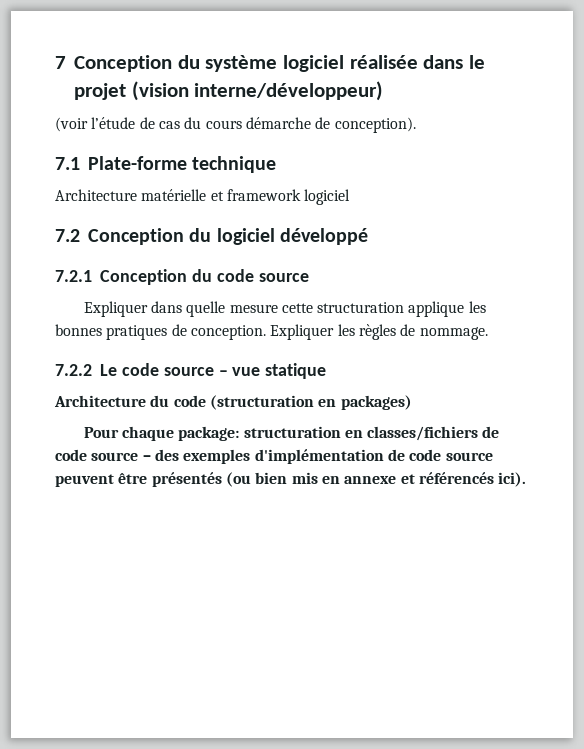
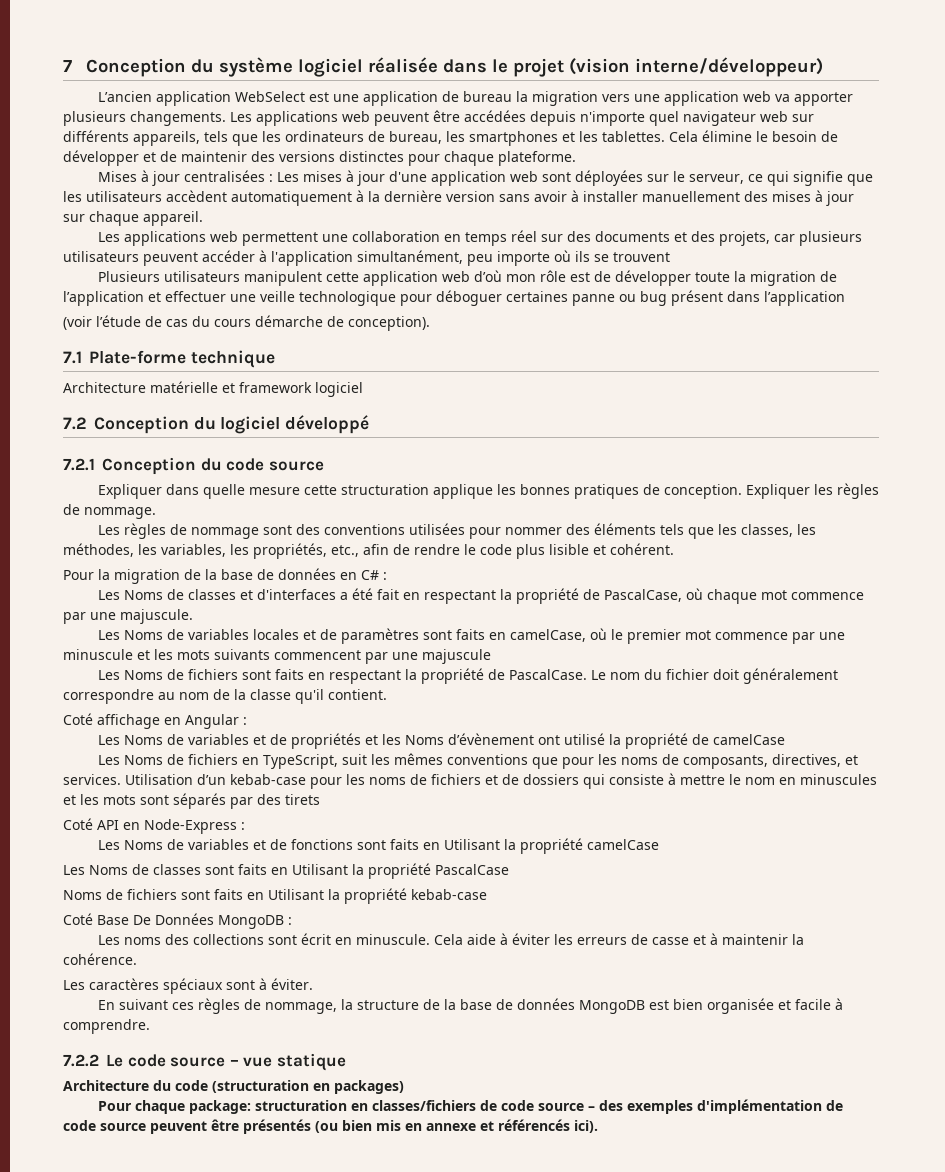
(384, 91) none -> [97,91,853,106] [63,110,814,126] [63,130,838,146] [63,150,576,166] [97,170,873,186] [63,190,854,206] [63,211,203,226] [97,230,862,246] [63,250,670,266] [97,270,837,286] [63,290,845,306] // L’ancien application WebSelect est une application de bureau la migration vers une application web va apporter plusieurs changements. Les applications web peuvent être accédées depuis n'importe quel navigateur web sur différents appareils, tels que les ordinateurs de bureau, les smartphones et les tablettes. Cela élimine le besoin de développer et de maintenir des versions distinctes pour chaque plateforme. // Mises à jour centralisées : Les mises à jour d'une application web sont déployées sur le serveur, ce qui signifie que les utilisateurs accèdent automatiquement à la dernière version sans avoir à installer manuellement des mises à jour sur chaque appareil. // Les applications web permettent une collaboration en temps réel sur des documents et des projets, car plusieurs utilisateurs peuvent accéder à l'application simultanément, peu importe où ils se trouvent // Plusieurs utilisateurs manipulent cette application web d’où mon rôle est de développer toute la migration de l’application et effectuer une veille technologique pour déboguer certaines panne ou bug présent dans l’application
(488, 333) none -> [97,523,816,539] [63,543,674,559] [63,568,387,584] [97,588,864,604] [63,609,193,624] [97,628,845,644] [63,649,491,664] [97,668,838,684] [63,689,387,704] [63,713,247,729] [97,733,785,749] [97,753,858,769] [63,773,877,789] [63,793,320,809] [63,818,245,834] [97,838,659,854] [63,863,509,879] [63,888,487,904] [63,913,292,929] [97,933,804,945] [63,953,137,965] [63,978,313,994] [97,998,843,1014] [63,1019,150,1034] // Les règles de nommage sont des conventions utilisées pour nommer des éléments tels que les classes, les méthodes, les variables, les propriétés, etc., afin de rendre le code plus lisible et cohérent. // Pour la migration de la base de données en C# : // Les Noms de classes et d'interfaces a été fait en respectant la propriété de PascalCase, où chaque mot commence par une majuscule. // Les Noms de variables locales et de paramètres sont faits en camelCase, où le premier mot commence par une minuscule et les mots suivants commencent par une majuscule // Les Noms de fichiers sont faits en respectant la propriété de PascalCase. Le nom du fichier doit généralement correspondre au nom de la classe qu'il contient. // Coté affichage en Angular : // Les Noms de variables et de propriétés et les Noms d’évènement ont utilisé la propriété de camelCase // Les Noms de fichiers en TypeScript, suit les mêmes conventions que pour les noms de composants, directives, et services. Utilisation d’un kebab-case pour les noms de fichiers et de dossiers qui consiste à mettre le nom en minuscules et les mots sont séparés par des tirets // Coté API en Node-Express : // Les Noms de variables et de fonctions sont faits en Utilisant la propriété camelCase // Les Noms de classes sont faits en Utilisant la propriété PascalCase // Noms de fichiers sont faits en Utilisant la propriété kebab-case // Coté Base De Données MongoDB : // Les noms des collections sont écrit en minuscule. Cela aide à éviter les erreurs de casse et à maintenir la cohérence. // Les caractères spéciaux sont à éviter. // En suivant ces règles de nommage, la structure de la base de données MongoDB est bien organisée et facile à comprendre.

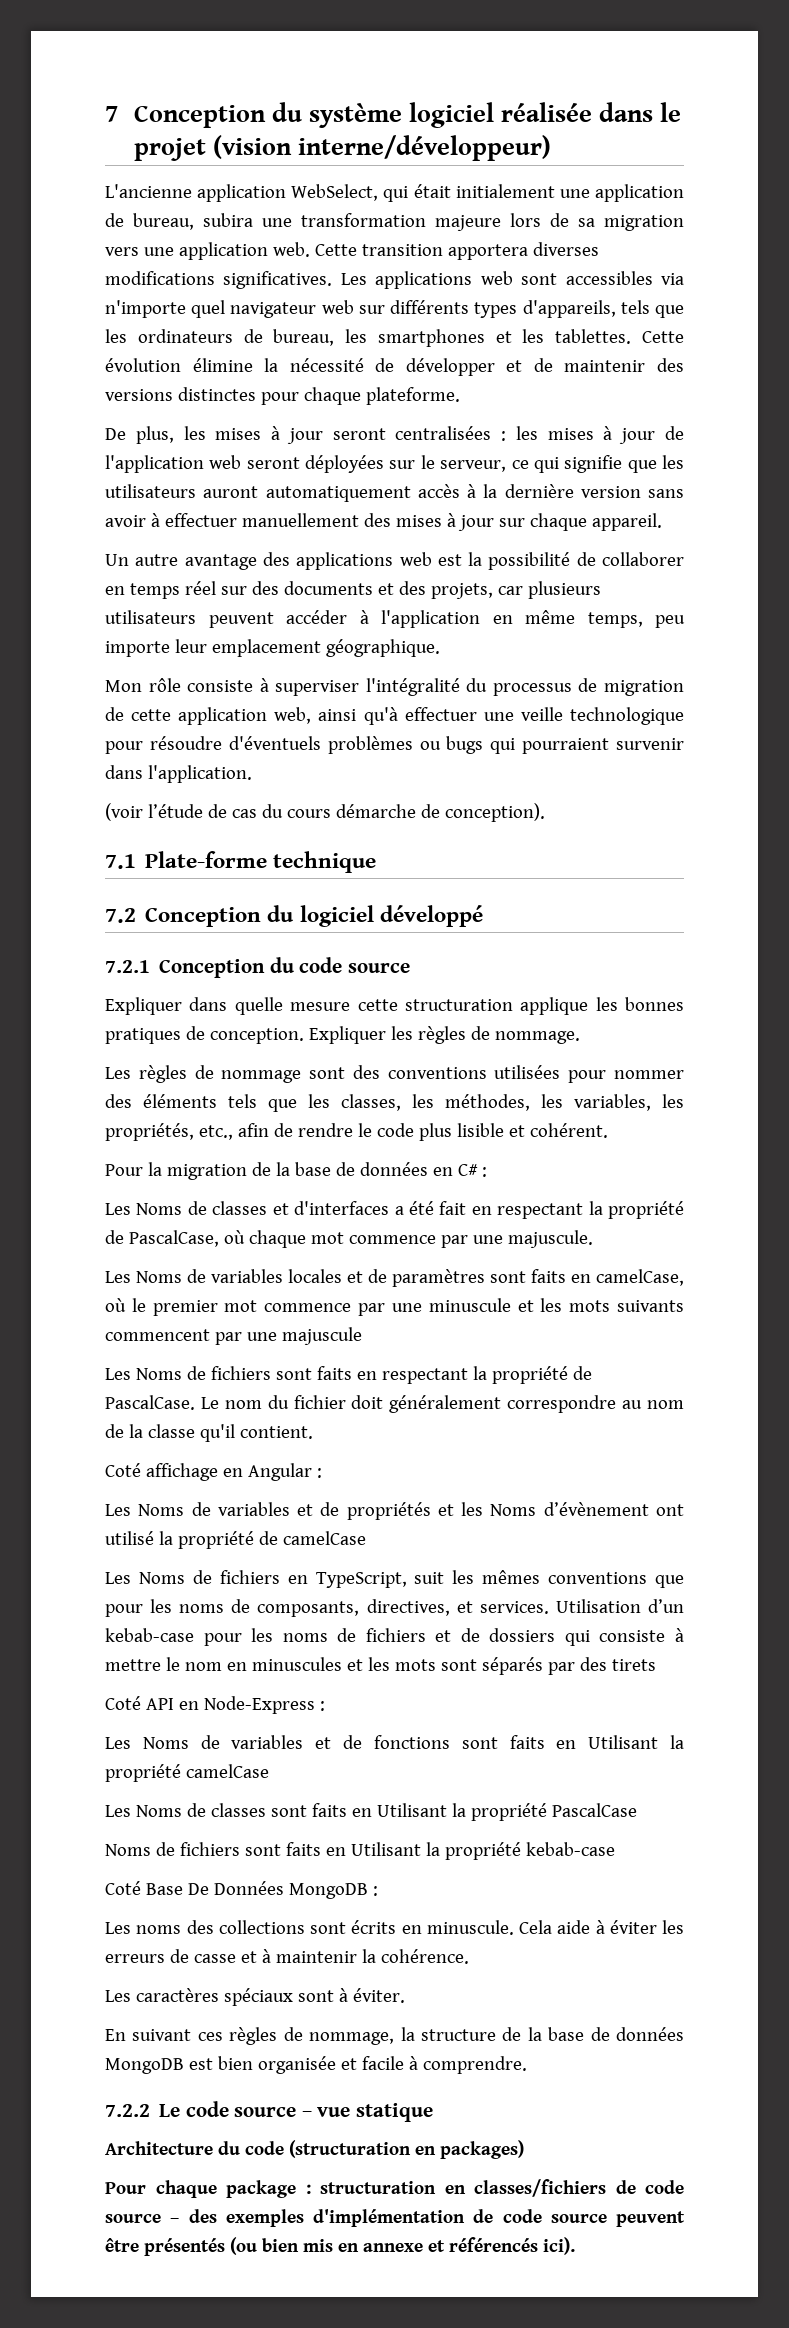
[97,91,853,106] [63,110,576,126] L’ancien application WebSelect est une application de bureau la migration vers une application web va apporter plusieurs changements. Les applications web peuvent être accédées depuis -> [105,184,684,202] [105,213,684,231] [105,242,599,260] [105,271,685,289] L'ancienne application WebSelect, qui était initialement une application de bureau, subira une transformation majeure lors de sa migration vers une application web. Cette transition apportera diverses modifications significatives. Les applications web sont accessibles via
[133,131,200,146] appareils, -> [474,300,616,318] types d'appareils,
[669,130,817,142] Cela élimine le besoin -> [642,331,684,343] [105,358,364,372] Cette évolution élimine la nécessité
[97,170,571,186] Mises à jour centralisées : Les mises à jour d'une application web sont -> [105,426,684,444] [105,455,300,473] De plus, les mises à jour seront centralisées : les mises à jour de l'application web seront
[166,190,352,206] accèdent automatiquement -> [203,484,460,502] auront automatiquement accès
[583,191,638,202] installer -> [164,513,237,527] effectuer
[97,231,440,246] Les applications web permettent une collaboration -> [105,552,684,570] Un autre avantage des applications web est la possibilité de collaborer
[357,250,670,266] [97,270,837,286] [63,291,161,306] simultanément, peu importe où ils se trouvent // Plusieurs utilisateurs manipulent cette application web d’où mon rôle est de développer toute la migration de l’application et -> [492,610,685,628] [105,639,440,657] [105,678,684,696] [105,707,398,725] en même temps, peu importe leur emplacement géographique. // Mon rôle consiste à superviser l'intégralité du processus de migration de cette application web, ainsi qu'à
[436,290,845,306] déboguer certaines panne ou bug présent dans l’application -> [149,736,684,754] [105,765,252,783] résoudre d'éventuels problèmes ou bugs qui pourraient survenir dans l'application.
[63,381,363,397] // Architecture matérielle et framework logiciel -> (377, 862) none
[300,933,331,945] écrit -> [351,1920,397,1934] écrits
[188,1100,251,1114] package: -> [226,2180,311,2198] package :

